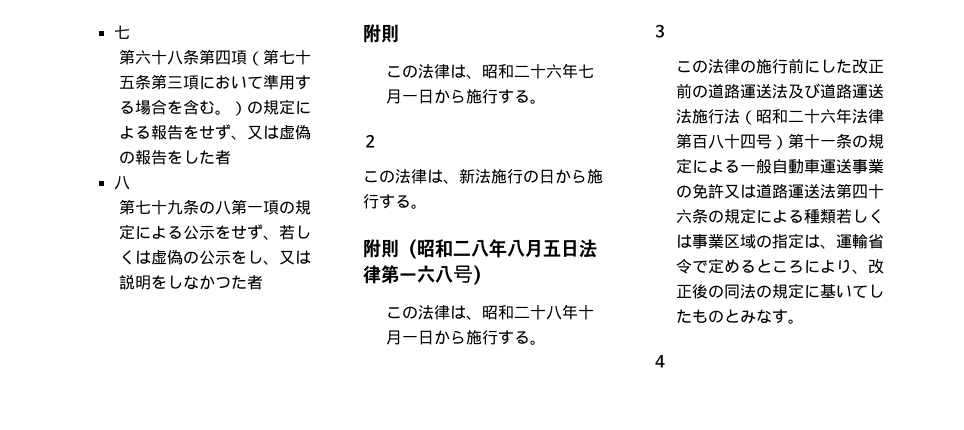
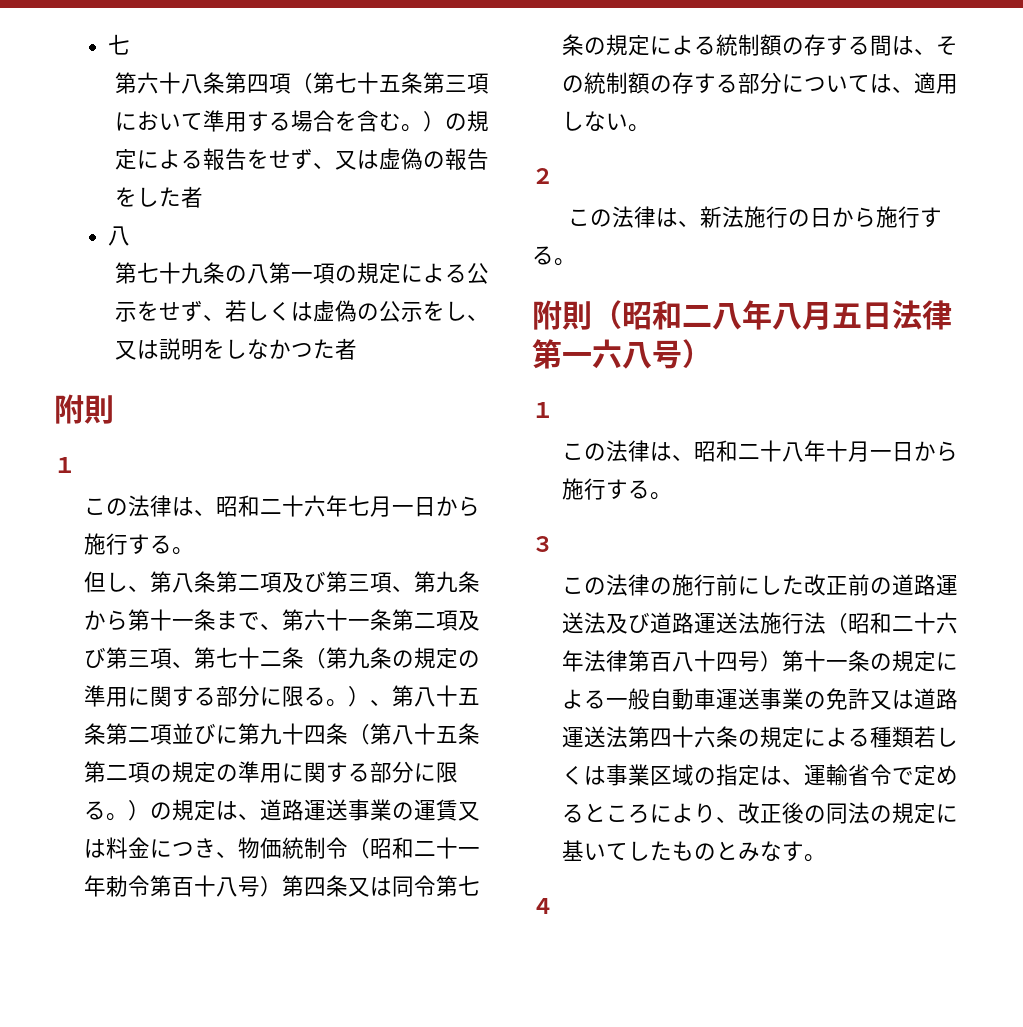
(399, 33) none -> [54,457,76,473] // １
(547, 101) none -> [84,571,481,593] [84,609,481,631] [84,647,481,669] [84,685,481,707] [84,723,481,745] [84,761,459,783] [84,799,481,821] [84,837,481,859] [84,875,481,897] [562,34,959,56] [562,72,959,94] [562,111,651,132] // 但し、第八条第二項及び第三項、第九条から第十一条まで、第六十一条第二項及び第三項、第七十二条（第九条の規定の準用に関する部分に限る。）、第八十五条第二項並びに第九十四条（第八十五条第二項の規定の準用に関する部分に限る。）の規定は、道路運送事業の運賃又は料金につき、物価統制令（昭和二十一年勅令第百十八号）第四条又は同令第七条の規定による統制額の存する間は、その統制額の存する部分については、適用しない。
(491, 275) none -> [532,402,554,418] // １

